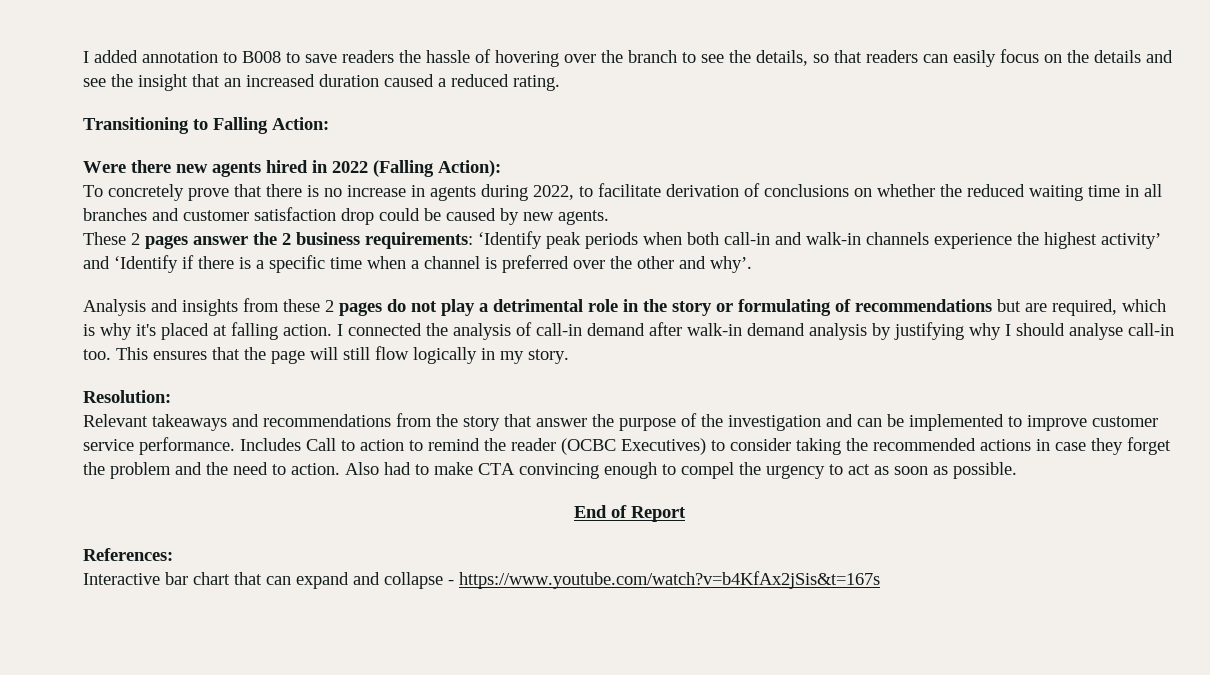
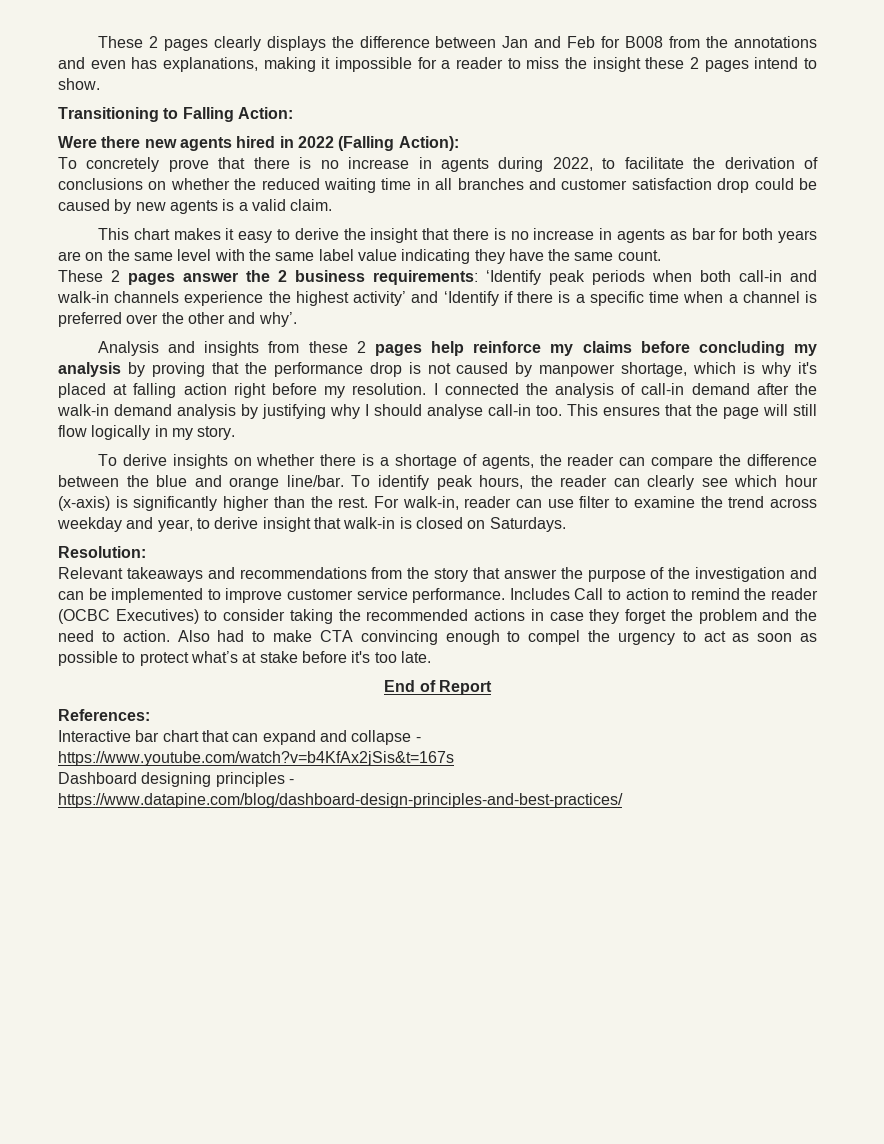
[83,49,1173,67] [83,74,560,91] I added annotation to B008 to save readers the hassle of hovering over the branch to see the details, so that readers can easily focus on the details and see the insight that an increased duration caused a reduced rating. -> [97,36,817,51] [58,57,817,72] [58,78,100,90] These 2 pages clearly displays the difference between Jan and Feb for B008 from the annotations and even has explanations, making it impossible for a reader to miss the insight these 2 pages intend to show.
(661, 190) none -> [693,157,716,169] the
[558,210,609,225] agents. -> [169,199,333,214] [97,228,817,243] [58,249,661,264] agents is a valid claim. // This chart makes it easy to derive the insight that there is no increase in agents as bar for both years are on the same level with the same label value indicating they have the same count.
[387,299,1117,316] do not play a detrimental role in the story or formulating of recommendations but are required, -> [431,341,817,356] [58,362,688,377] help reinforce my claims before concluding my analysis by proving that the performance drop is not caused by manpower shortage,
[283,324,332,336] action. -> [183,383,427,398] action right before my resolution.
(682, 329) none -> [795,383,817,395] the
(569, 356) none -> [97,454,818,469] [58,475,818,490] [58,496,818,511] [57,517,566,532] // To derive insights on whether there is a shortage of agents, the reader can compare the difference between the blue and orange line/bar. To identify peak hours, the reader can clearly see which hour (x-axis) is significantly higher than the rest. For walk-in, reader can use filter to examine the trend across weekday and year, to derive insight that walk-in is closed on Saturdays.
[953,462,1017,479] possible. -> [58,651,431,666] possible to protect what’s at stake before it's too late.
(880, 580) none -> [58,772,294,787] [58,793,623,808] // Dashboard designing principles - https://www.datapine.com/blog/dashboard-design-principles-and-best-practices/

